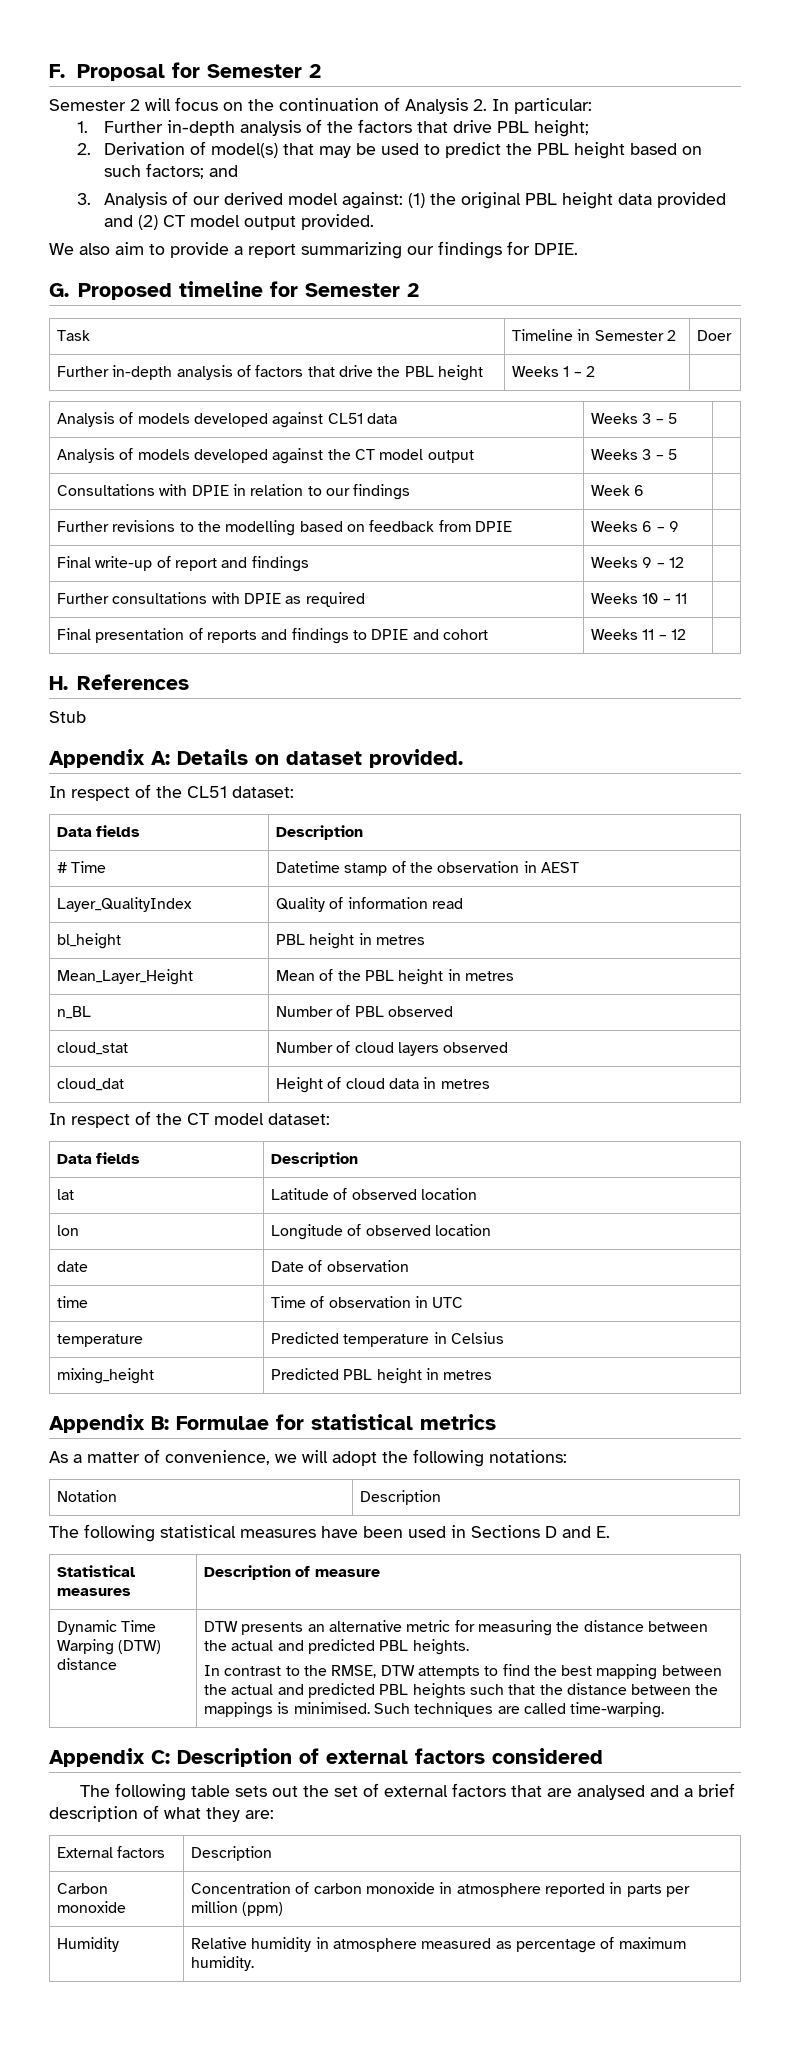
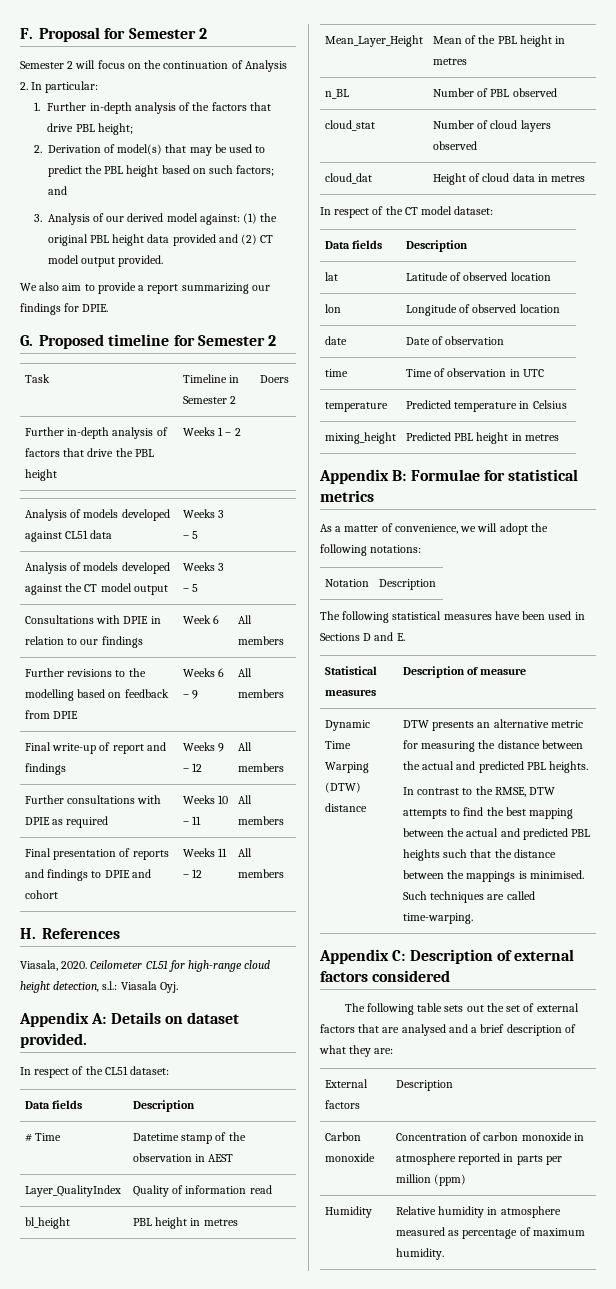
[696,330,732,341] Doer -> [259,375,289,383] Doers
(645, 490) none -> [237,615,252,624] [237,636,284,645] All members
(679, 526) none -> [237,668,252,677] [237,689,284,698] All members
(684, 562) none -> [237,742,252,751] [237,763,284,772] All members
(687, 598) none -> [237,795,252,804] [237,816,284,825] All members
(686, 634) none -> [237,848,252,857] [237,869,284,878] All members
[49,711,86,723] Stub -> [20,960,271,972] [20,981,178,993] Viasala, 2020. Ceilometer CL51 for high-range cloud height detection, s.l.: Viasala Oyj.

